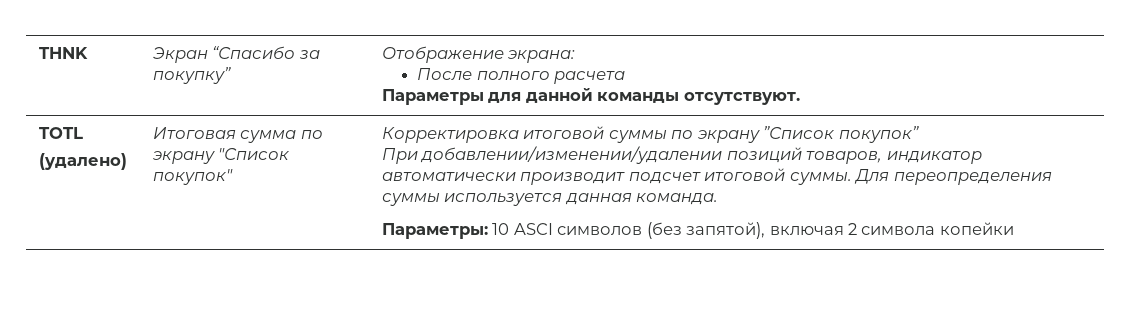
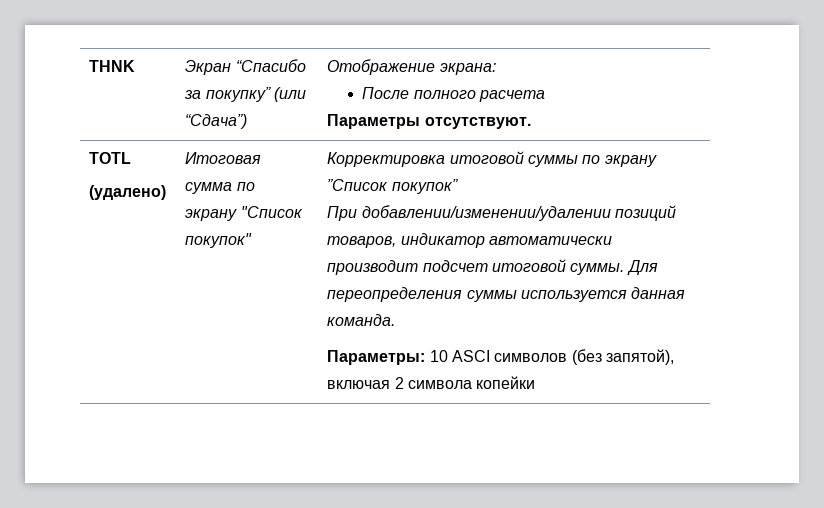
(231, 75) none -> [273,87,306,102] [185,114,248,129] (или “Сдача”)
[488,88,680,103] для данной команды -> (421, 121) none

